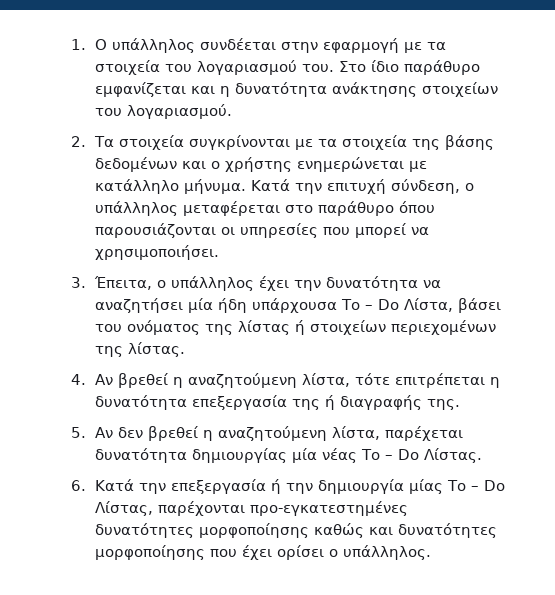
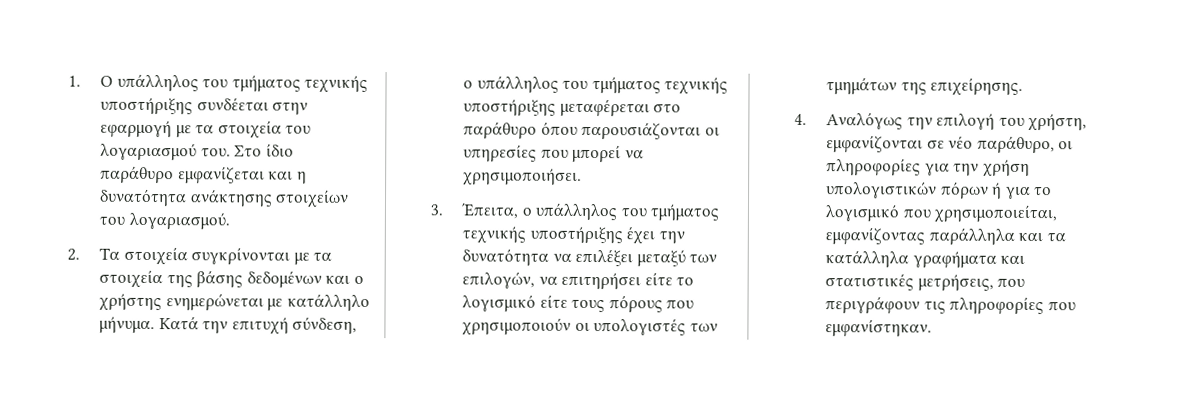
(196, 45) none -> [202,75,369,93] [99,97,193,115] του τμήματος τεχνικής υποστήριξης
(179, 208) none -> [562,77,729,95] [462,99,556,116] του τμήματος τεχνικής υποστήριξης
[259,276,442,291] [95,298,502,313] [95,320,497,335] [95,342,186,357] [71,373,501,388] [95,395,461,410] [71,426,464,441] [95,448,483,463] [71,479,506,494] [95,501,409,516] [95,523,498,538] [95,545,432,560] έχει την δυνατότητα να αναζητήσει μία ήδη υπάρχουσα To – Do Λίστα, βάσει του ονόματος της λίστας ή στοιχείων περιεχομένων της λίστας. // 4. Αν βρεθεί η αναζητούμενη λίστα, τότε επιτρέπεται η δυνατότητα επεξεργασία της ή διαγραφής της. // 5. Αν δεν βρεθεί η αναζητούμενη λίστα, παρέχεται δυνατότητα δημιουργίας μία νέας To – Do Λίστας. // 6. Κατά την επεξεργασία ή την δημιουργία μίας To – Do Λίστας, παρέχονται προ-εγκατεστημένες δυνατότητες μορφοποίησης καθώς και δυνατότητες μορφοποίησης που έχει ορίσει ο υπάλληλος. -> [620,204,720,221] [461,226,685,245] [461,248,718,267] [461,271,695,290] [461,294,695,313] [461,317,718,336] [825,77,1024,96] [793,112,1088,132] [825,135,1074,154] [825,158,1030,177] [825,181,1053,199] [824,204,1058,224] [824,227,1066,245] [824,250,1026,268] [824,273,1026,291] [824,296,1076,315] [824,319,932,337] του τμήματος τεχνικής υποστήριξης έχει την δυνατότητα να επιλέξει μεταξύ των επιλογών, να επιτηρήσει είτε το λογισμικό είτε τους πόρους που χρησιμοποιούν οι υπολογιστές των τμημάτων της επιχείρησης. // 4. Αναλόγως την επιλογή του χρήστη, εμφανίζονται σε νέο παράθυρο, οι πληροφορίες για την χρήση υπολογιστικών πόρων ή για το λογισμικό που χρησιμοποιείται, εμφανίζοντας παράλληλα και τα κατάλληλα γραφήματα και στατιστικές μετρήσεις, που περιγράφουν τις πληροφορίες που εμφανίστηκαν.

